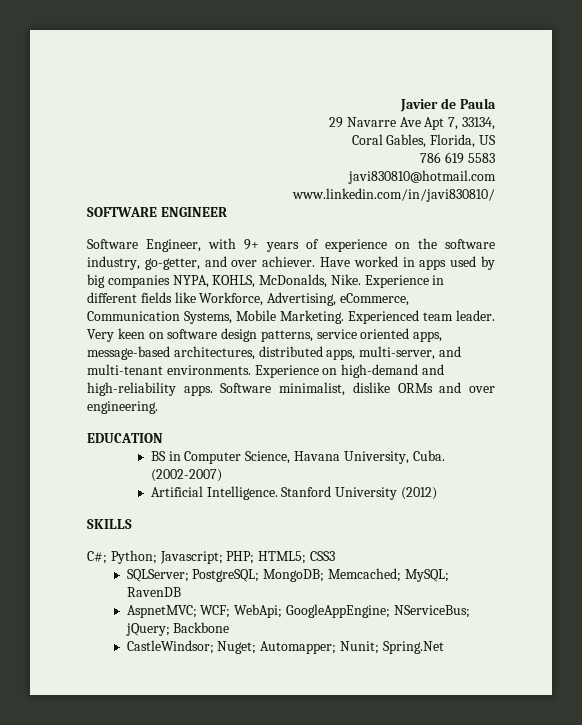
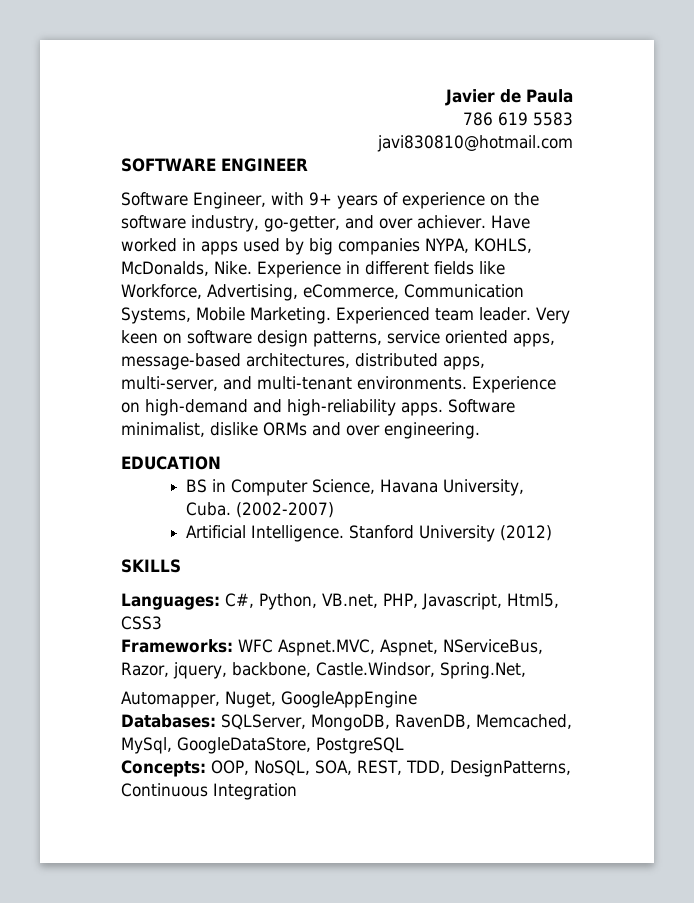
[329,117,495,130] [351,134,496,148] // 29 Navarre Ave Apt 7, 33134, // Coral Gables, Florida, US -> (573, 96) none
[292,188,495,202] // www.linkedin.com/in/javi830810/ -> (573, 143) none
[87,550,335,564] [126,568,449,582] [126,587,181,597] [126,604,470,618] [125,622,230,636] [126,640,444,654] C#; Python; Javascript; PHP; HTML5; CSS3 // SQLServer; PostgreSQL; MongoDB; Memcached; MySQL; RavenDB // AspnetMVC; WCF; WebApi; GoogleAppEngine; NServiceBus; jQuery; Backbone // CastleWindsor; Nuget; Automapper; Nunit; Spring.Net -> [121,593,559,610] [121,616,162,630] [121,639,543,656] [121,662,526,679] [121,691,417,708] [121,714,572,731] [121,737,404,754] [121,760,571,777] [121,783,297,800] Languages: C#, Python, VB.net, PHP, Javascript, Html5, CSS3 // Frameworks: WFC Aspnet.MVC, Aspnet, NServiceBus, Razor, jquery, backbone, Castle.Windsor, Spring.Net, // Automapper, Nuget, GoogleAppEngine // Databases: SQLServer, MongoDB, RavenDB, Memcached, MySql, GoogleDataStore, PostgreSQL // Concepts: OOP, NoSQL, SOA, REST, TDD, DesignPatterns, Continuous Integration

